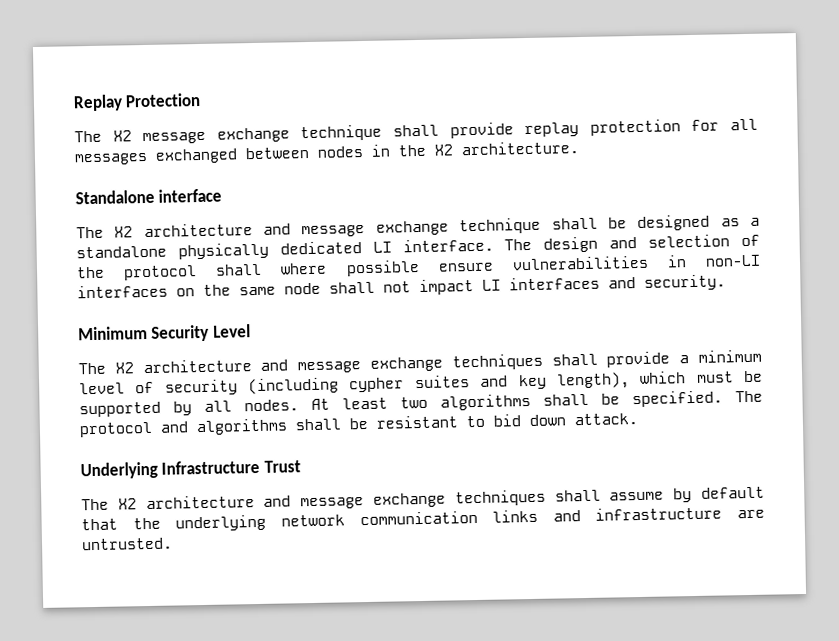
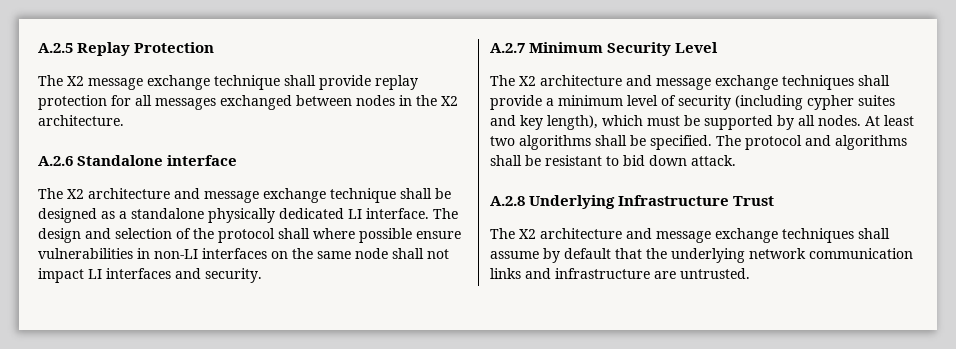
(73, 103) none -> [38,43,73,53] A.2.5
(579, 148) none -> [38,156,73,166] A.2.6
(726, 282) none -> [490,43,525,53] A.2.7
(638, 419) none -> [490,196,525,206] A.2.8

